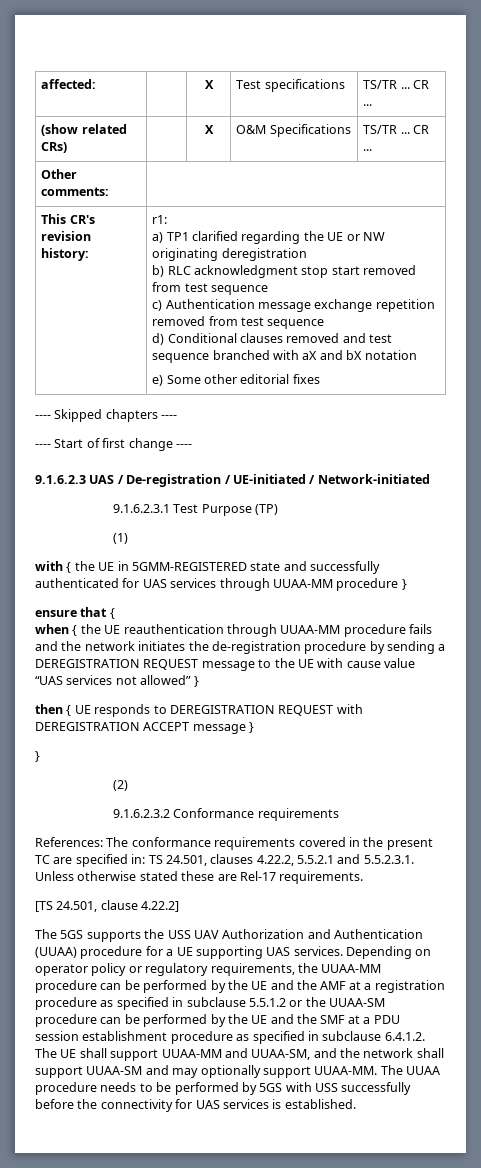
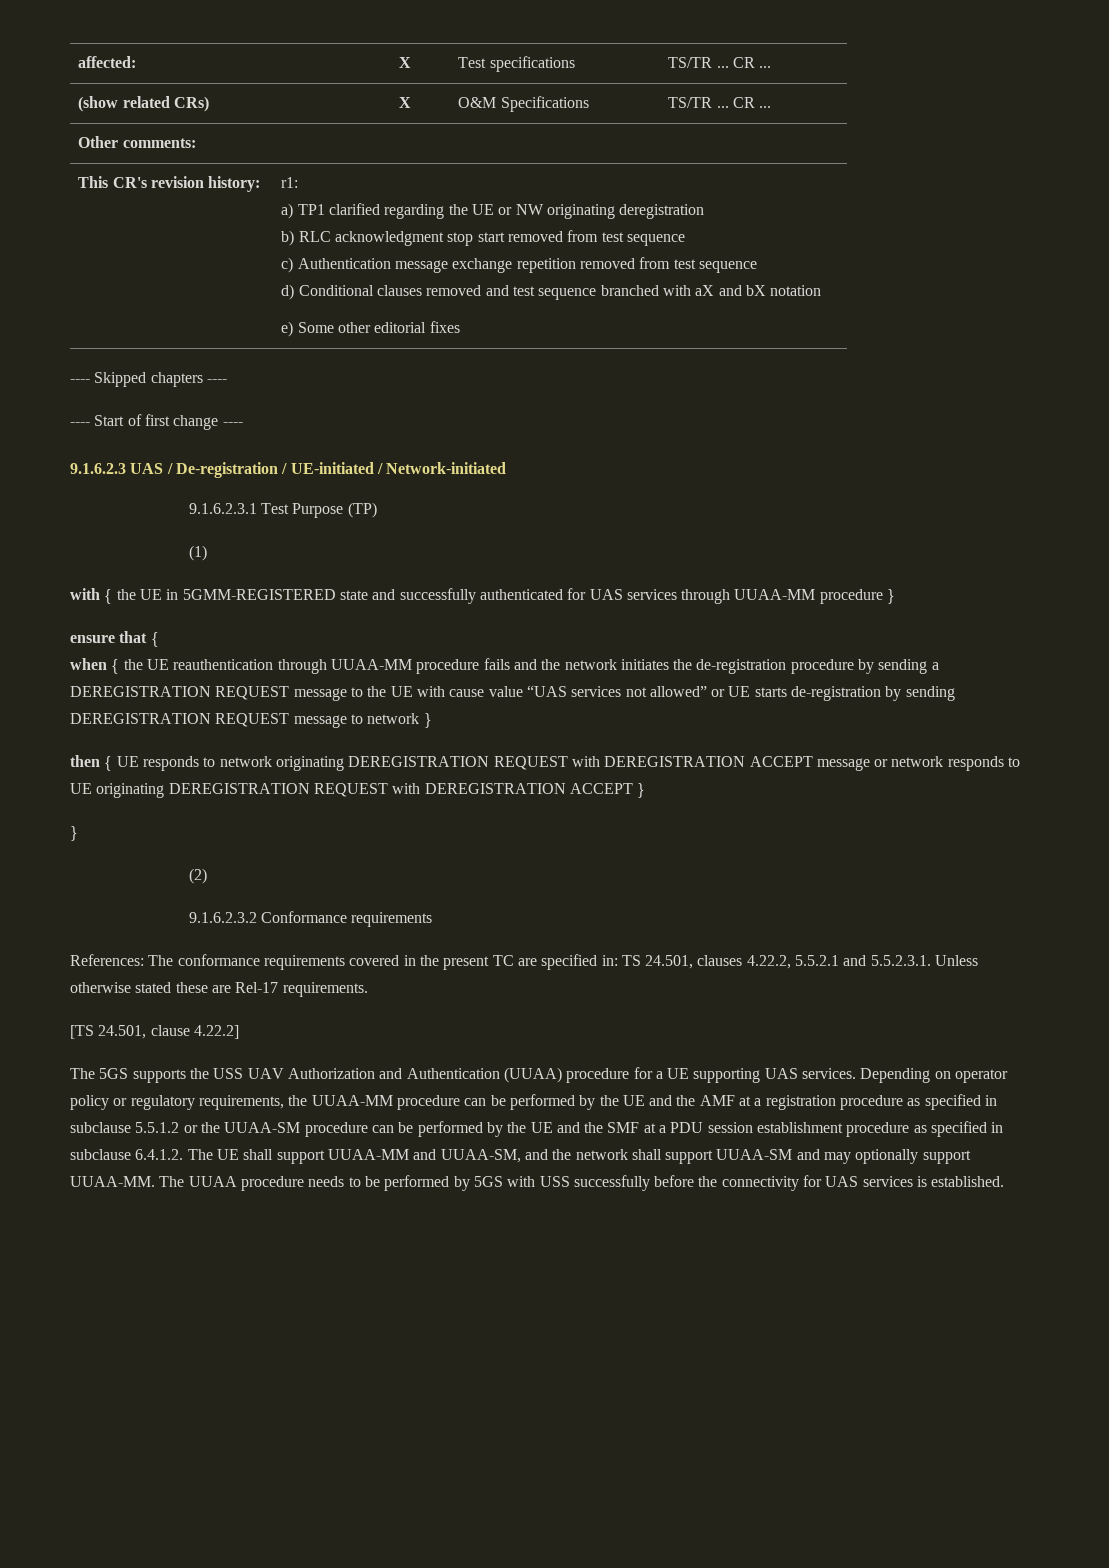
(192, 680) none -> [711,686,955,701] [70,713,420,728] or UE starts de-registration by sending DEREGISTRATION REQUEST message to network
(167, 709) none -> [219,756,344,771] network originating
(246, 729) none -> [874,756,1021,771] [70,783,633,798] or network responds to UE originating DEREGISTRATION REQUEST with DEREGISTRATION ACCEPT

